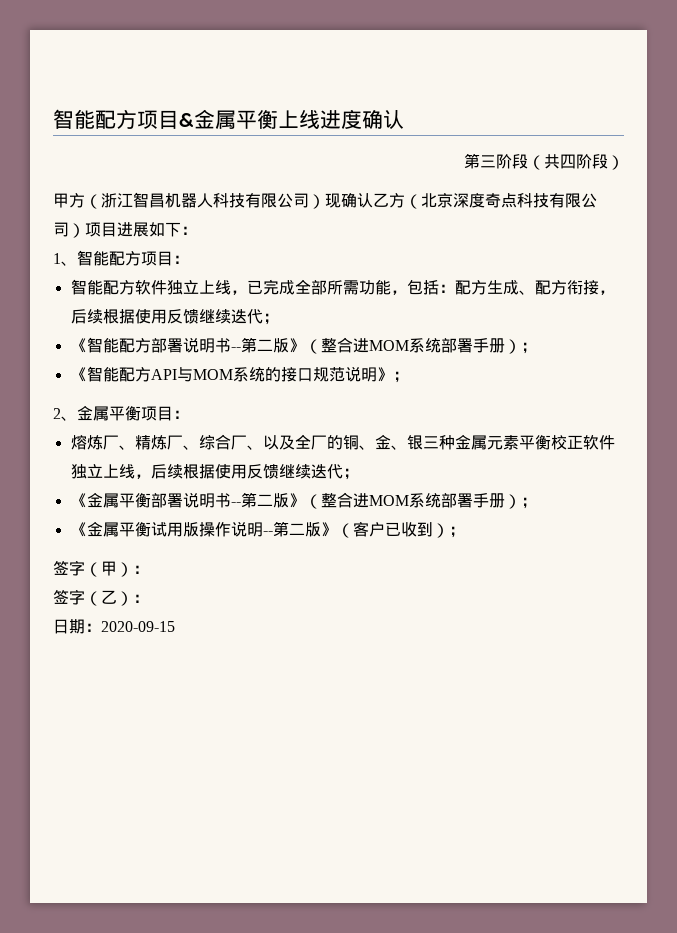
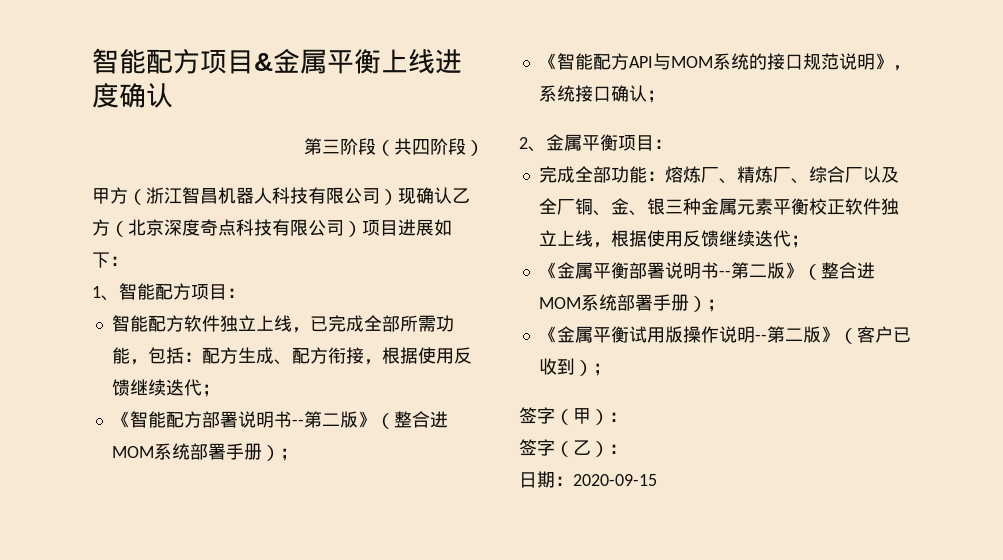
[70,309,103,324] 后续 -> (382, 362) none
(393, 374) none -> [892,65,911,71] [538,85,647,102] ，系统接口确认
(189, 414) none -> [538,166,665,183] 完成全部功能：
[246,445,263,450] 、 -> (863, 175) none
[326,435,343,450] 的 -> (575, 207) none
[150,464,183,479] 后续 -> (611, 245) none

